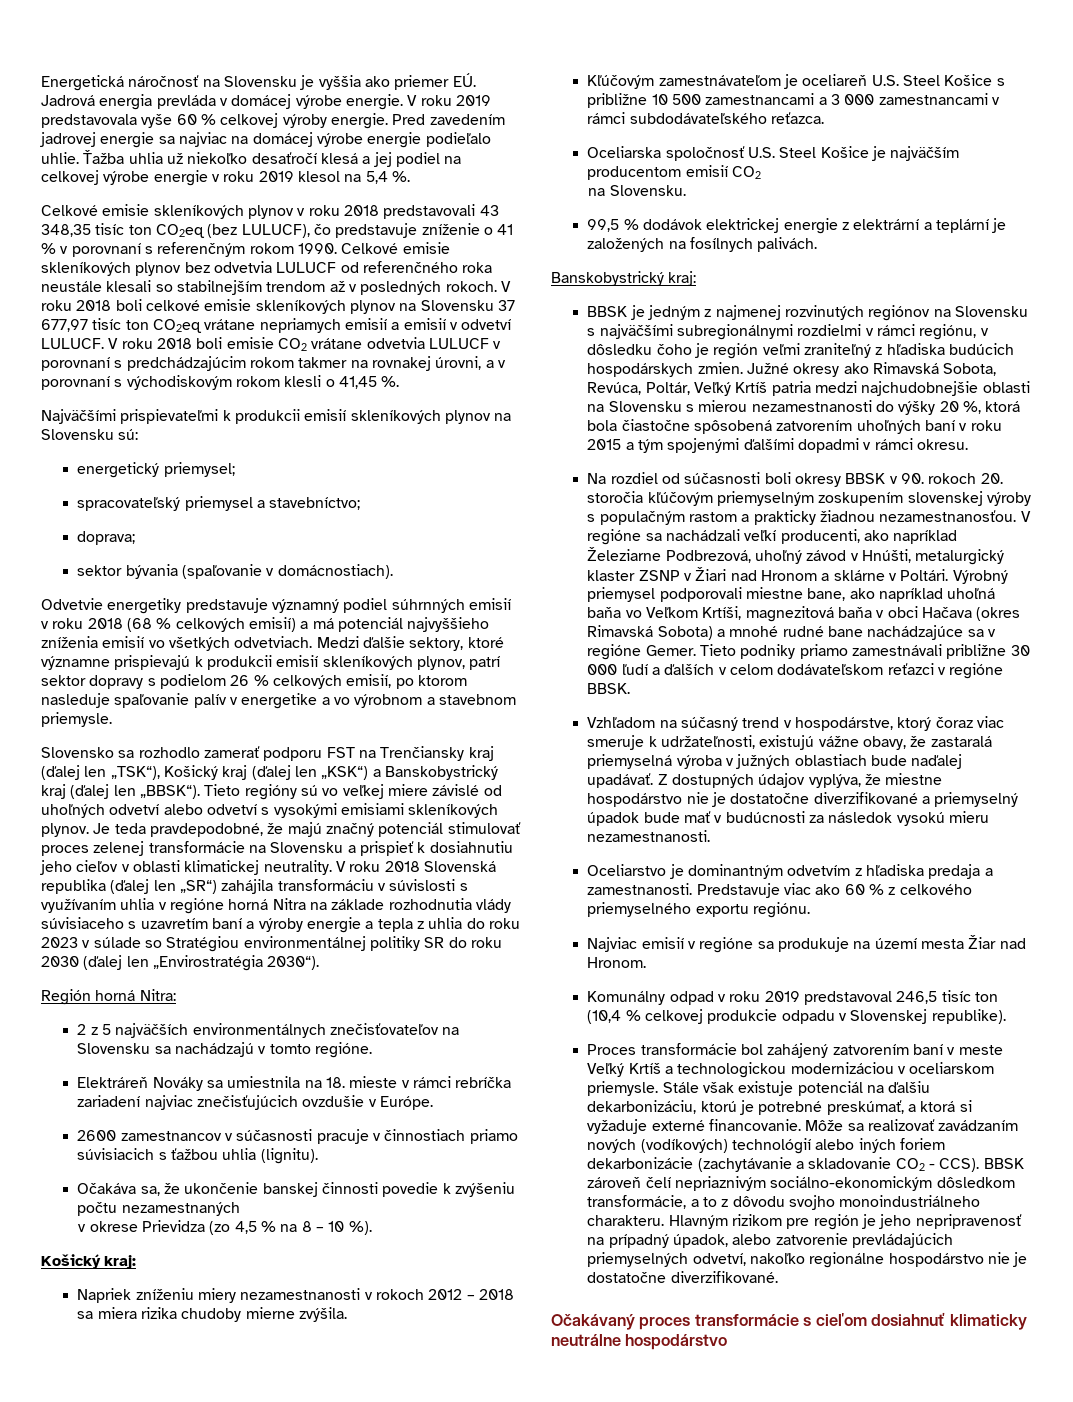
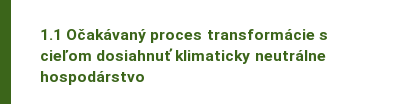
[41,73,476,91] [41,94,491,110] [41,113,505,129] [40,132,491,148] [41,150,462,167] [41,170,410,186] [41,204,499,219] [41,223,514,238] [41,242,450,257] [41,261,493,276] [41,280,511,295] [41,299,515,314] [41,318,512,333] [41,337,502,351] [41,356,506,371] [41,375,400,390] [41,409,512,424] [41,429,139,440] [77,462,235,478] [77,496,361,511] [77,531,136,545] [77,564,393,579] [41,598,511,614] [41,617,490,632] [41,636,504,651] [41,655,501,670] [41,674,467,689] [41,693,516,709] [41,712,112,727] [41,746,494,761] [41,765,498,780] [41,784,502,800] [41,803,499,818] [41,822,521,837] [41,841,513,856] [40,860,496,875] [41,879,468,894] [41,898,511,914] [41,917,520,933] [41,936,502,952] [41,955,320,971] [41,989,176,1005] [77,1023,460,1038] [77,1042,372,1058] [77,1076,512,1091] [77,1095,433,1110] [77,1129,518,1144] [77,1148,318,1164] [77,1182,515,1197] [77,1202,240,1216] [78,1220,372,1235] [41,1254,137,1269] [77,1288,514,1303] [77,1307,347,1322] [587,74,1005,89] [587,93,1000,108] [587,112,824,124] [587,146,960,161] [587,165,761,180] [588,185,686,196] [587,218,1007,234] [587,237,818,252] [551,271,697,286] [587,305,1028,321] [587,324,989,340] [587,343,1014,359] [587,362,997,377] [587,381,1030,396] [587,400,1021,415] [587,419,1002,434] [587,438,968,453] [587,472,1003,487] [587,491,1031,506] [587,510,1031,525] [587,529,958,545] [587,547,1005,565] [587,567,1008,584] [587,587,996,602] [587,606,1021,622] [587,625,996,640] [587,644,1030,660] [587,663,1004,679] [587,683,631,694] [587,716,1004,731] [587,735,992,750] [587,754,963,769] [587,773,943,788] [587,792,1019,807] [587,811,989,826] [587,830,711,842] [587,864,993,879] [587,883,972,898] [587,902,810,918] [587,935,1026,953] [587,957,647,968] [587,990,998,1005] [587,1009,1006,1024] [587,1043,1003,1058] [587,1062,995,1078] [587,1081,931,1096] [587,1100,972,1115] [587,1119,1019,1134] [587,1138,945,1154] [587,1157,1024,1172] [587,1176,1015,1191] [587,1195,981,1210] [587,1214,1022,1230] [587,1233,953,1248] [587,1252,1028,1268] [587,1271,778,1283] Energetická náročnosť na Slovensku je vyššia ako priemer EÚ. Jadrová energia prevláda v domácej výrobe energie. V roku 2019 predstavovala vyše 60 % celkovej výroby energie. Pred zavedením jadrovej energie sa najviac na domácej výrobe energie podieľalo uhlie. Ťažba uhlia už niekoľko desaťročí klesá a jej podiel na celkovej výrobe energie v roku 2019 klesol na 5,4 %. // Celkové emisie skleníkových plynov v roku 2018 predstavovali 43 348,35 tisíc ton CO2eq (bez LULUCF), čo predstavuje zníženie o 41 % v porovnaní s referenčným rokom 1990. Celkové emisie skleníkových plynov bez odvetvia LULUCF od referenčného roka neustále klesali so stabilnejším trendom až v posledných rokoch. V roku 2018 boli celkové emisie skleníkových plynov na Slovensku 37 677,97 tisíc ton CO2eq vrátane nepriamych emisií a emisií v odvetví LULUCF. V roku 2018 boli emisie CO2 vrátane odvetvia LULUCF v porovnaní s predchádzajúcim rokom takmer na rovnakej úrovni, a v porovnaní s východiskovým rokom klesli o 41,45 %. // Najväčšími prispievateľmi k produkcii emisií skleníkových plynov na Slovensku sú: // energetický priemysel; // spracovateľský priemysel a stavebníctvo; // doprava; // sektor bývania (spaľovanie v domácnostiach). // Odvetvie energetiky predstavuje významný podiel súhrnných emisií v roku 2018 (68 % celkových emisií) a má potenciál najvyššieho zníženia emisií vo všetkých odvetviach. Medzi ďalšie sektory, ktoré významne prispievajú k produkcii emisií skleníkových plynov, patrí sektor dopravy s podielom 26 % celkových emisií, po ktorom nasleduje spaľovanie palív v energetike a vo výrobnom a stavebnom priemysle. // Slovensko sa rozhodlo zamerať podporu FST na Trenčiansky kraj (ďalej len „TSK“), Košický kraj (ďalej len „KSK“) a Banskobystrický kraj (ďalej len „BBSK“). Tieto regióny sú vo veľkej miere závislé od uhoľných odvetví alebo odvetví s vysokými emisiami skleníkových plynov. Je teda pravdepodobné, že majú značný potenciál stimulovať proces zelenej transformácie na Slovensku a prispieť k dosiahnutiu jeho cieľov v oblasti klimatickej neutrality. V roku 2018 Slovenská republika (ďalej len „SR“) zahájila transformáciu v súvislosti s využívaním uhlia v regióne horná Nitra na základe rozhodnutia vlády súvisiaceho s uzavretím baní a výroby energie a tepla z uhlia do roku 2023 v súlade so Stratégiou environmentálnej politiky SR do roku 2030 (ďalej len „Envirostratégia 2030“). // Región horná Nitra: // 2 z 5 najväčších environmentálnych znečisťovateľov na Slovensku sa nachádzajú v tomto regióne. // Elektráreň Nováky sa umiestnila na 18. mieste v rámci rebríčka zariadení najviac znečisťujúcich ovzdušie v Európe. // 2600 zamestnancov v súčasnosti pracuje v činnostiach priamo súvisiacich s ťažbou uhlia (lignitu). // Očakáva sa, že ukončenie banskej činnosti povedie k zvýšeniu počtu nezamestnaných // v okrese Prievidza (zo 4,5 % na 8 – 10 %). // Košický kraj: // Napriek zníženiu miery nezamestnanosti v rokoch 2012 – 2018 sa miera rizika chudoby mierne zvýšila. // Kľúčovým zamestnávateľom je oceliareň U.S. Steel Košice s približne 10 500 zamestnancami a 3 000 zamestnancami v rámci subdodávateľského reťazca. // Oceliarska spoločnosť U.S. Steel Košice je najväčším producentom emisií CO2 // na Slovensku. // 99,5 % dodávok elektrickej energie z elektrární a teplární je založených na fosílnych palivách. // Banskobystrický kraj: // BBSK je jedným z najmenej rozvinutých regiónov na Slovensku s najväčšími subregionálnymi rozdielmi v rámci regiónu, v dôsledku čoho je región veľmi zraniteľný z hľadiska budúcich hospodárskych zmien. Južné okresy ako Rimavská Sobota, Revúca, Poltár, Veľký Krtíš patria medzi najchudobnejšie oblasti na Slovensku s mierou nezamestnanosti do výšky 20 %, ktorá bola čiastočne spôsobená zatvorením uhoľných baní v roku 2015 a tým spojenými ďalšími dopadmi v rámci okresu. // Na rozdiel od súčasnosti boli okresy BBSK v 90. rokoch 20. storočia kľúčovým priemyselným zoskupením slovenskej výroby s populačným rastom a prakticky žiadnou nezamestnanosťou. V regióne sa nachádzali veľkí producenti, ako napríklad Železiarne Podbrezová, uhoľný závod v Hnúšti, metalurgický klaster ZSNP v Žiari nad Hronom a sklárne v Poltári. Výrobný priemysel podporovali miestne bane, ako napríklad uhoľná baňa vo Veľkom Krtíši, magnezitová baňa v obci Hačava (okres Rimavská Sobota) a mnohé rudné bane nachádzajúce sa v regióne Gemer. Tieto podniky priamo zamestnávali približne 30 000 ľudí a ďalších v celom dodávateľskom reťazci v regióne BBSK. // Vzhľadom na súčasný trend v hospodárstve, ktorý čoraz viac smeruje k udržateľnosti, existujú vážne obavy, že zastaralá priemyselná výroba v južných oblastiach bude naďalej upadávať. Z dostupných údajov vyplýva, že miestne hospodárstvo nie je dostatočne diverzifikované a priemyselný úpadok bude mať v budúcnosti za následok vysokú mieru nezamestnanosti. // Oceliarstvo je dominantným odvetvím z hľadiska predaja a zamestnanosti. Predstavuje viac ako 60 % z celkového priemyselného exportu regiónu. // Najviac emisií v regióne sa produkuje na území mesta Žiar nad Hronom. // Komunálny odpad v roku 2019 predstavoval 246,5 tisíc ton (10,4 % celkovej produkcie odpadu v Slovenskej republike). // Proces transformácie bol zahájený zatvorením baní v meste Veľký Krtíš a technologickou modernizáciou v oceliarskom priemysle. Stále však existuje potenciál na ďalšiu dekarbonizáciu, ktorú je potrebné preskúmať, a ktorá si vyžaduje externé financovanie. Môže sa realizovať zavádzaním nových (vodíkových) technológií alebo iných foriem dekarbonizácie (zachytávanie a skladovanie CO2 - CCS). BBSK zároveň čelí nepriaznivým sociálno-ekonomickým dôsledkom transformácie, a to z dôvodu svojho monoindustriálneho charakteru. Hlavným rizikom pre región je jeho nepripravenosť na prípadný úpadok, alebo zatvorenie prevládajúcich priemyselných odvetví, nakoľko regionálne hospodárstvo nie je dostatočne diverzifikované. // -> [40,29,62,40] 1.1

